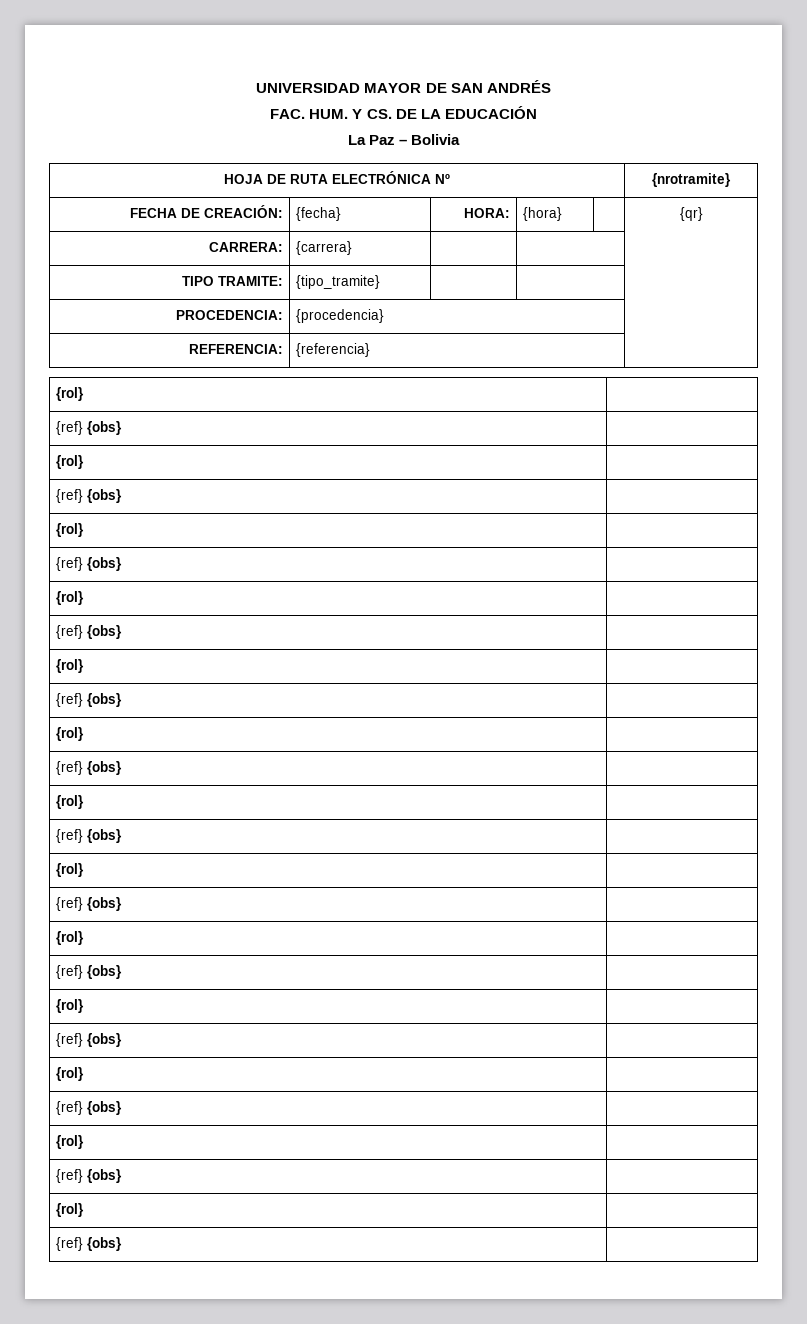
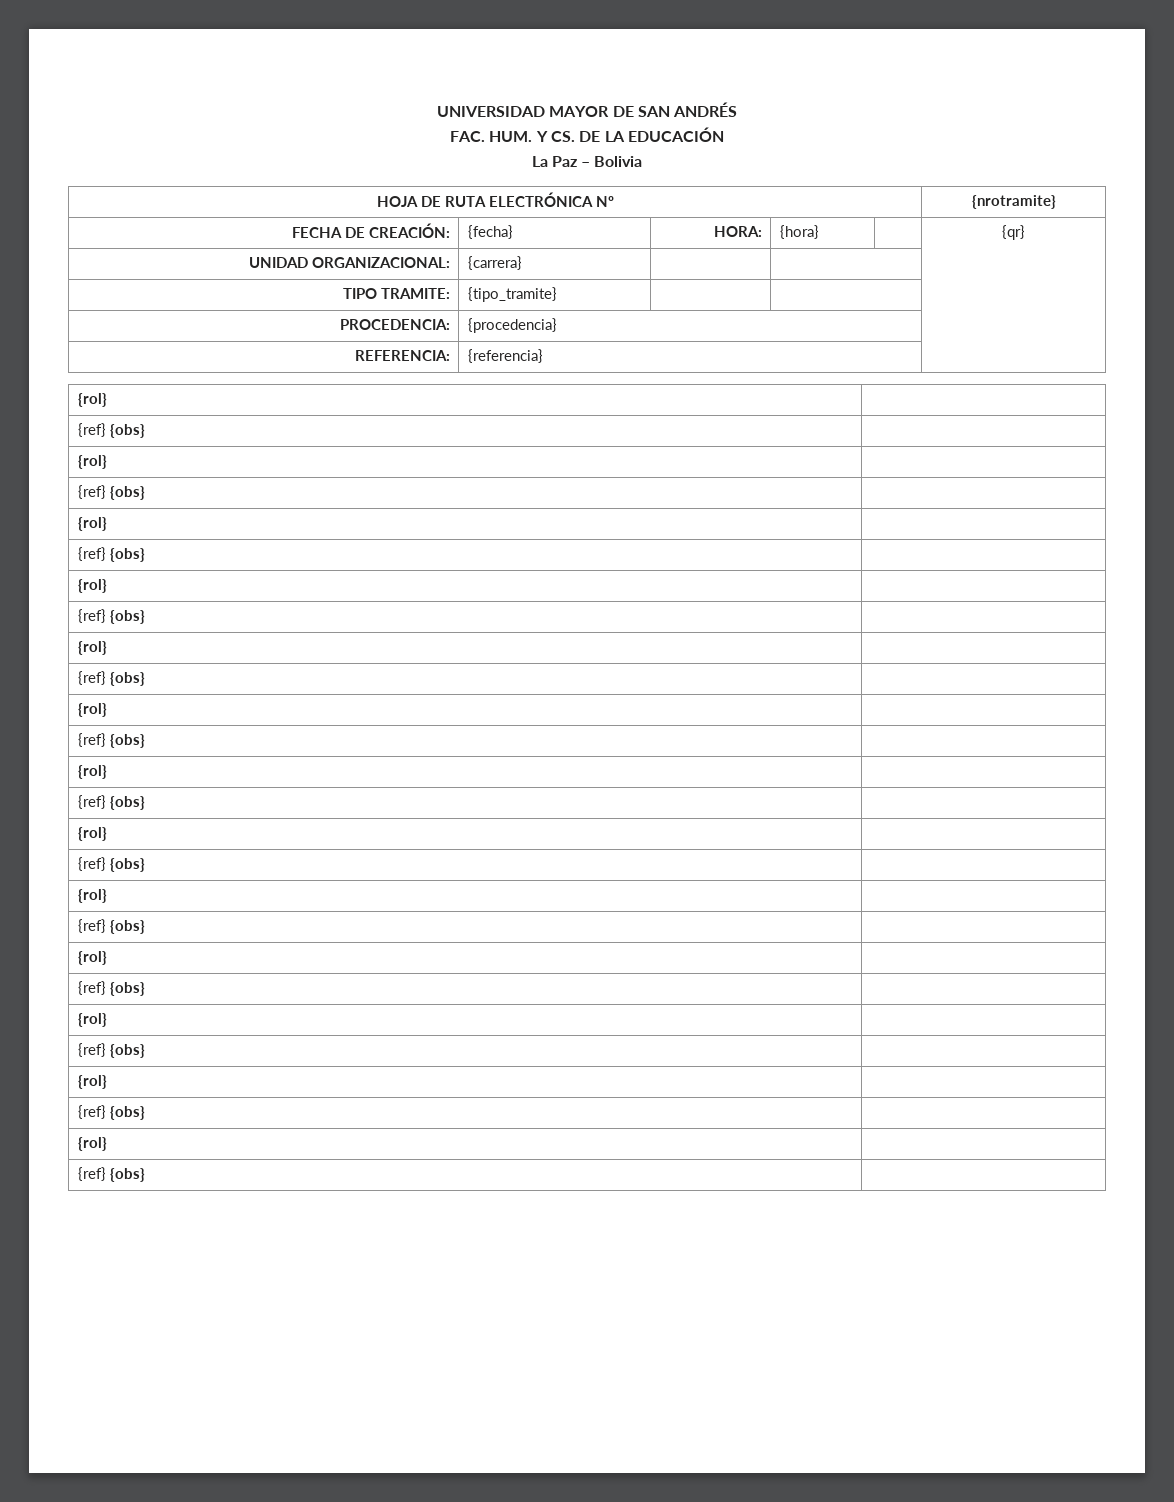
[208,242,283,252] CARRERA: -> [248,257,450,268] UNIDAD ORGANIZACIONAL:

